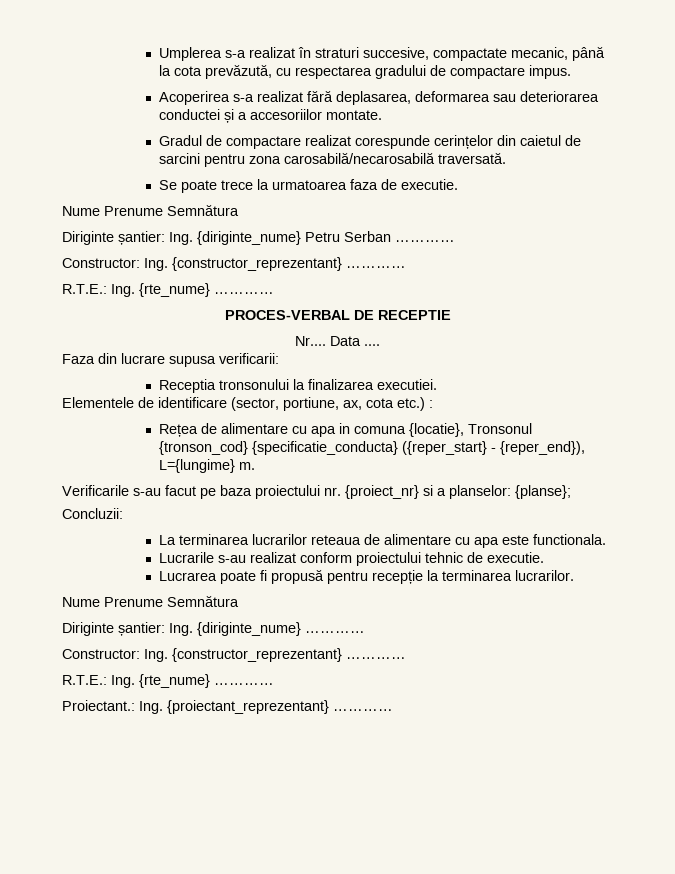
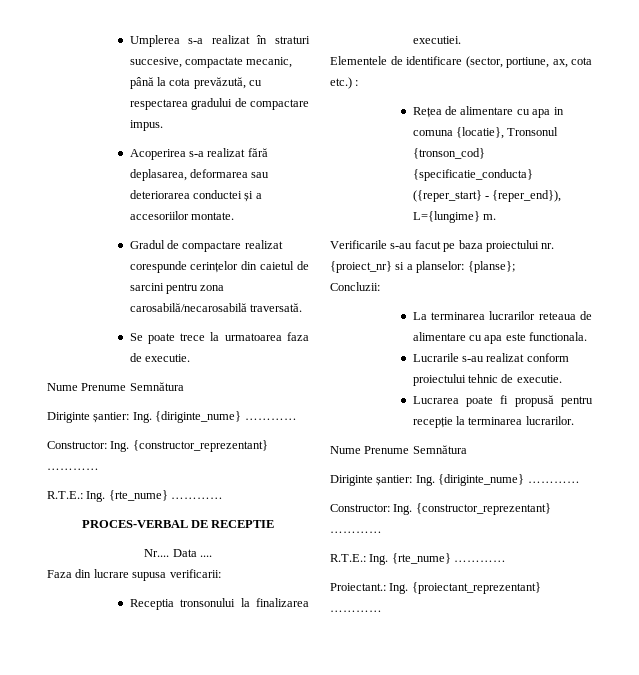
[305,231,391,242] Petru Serban -> (242, 417) none

